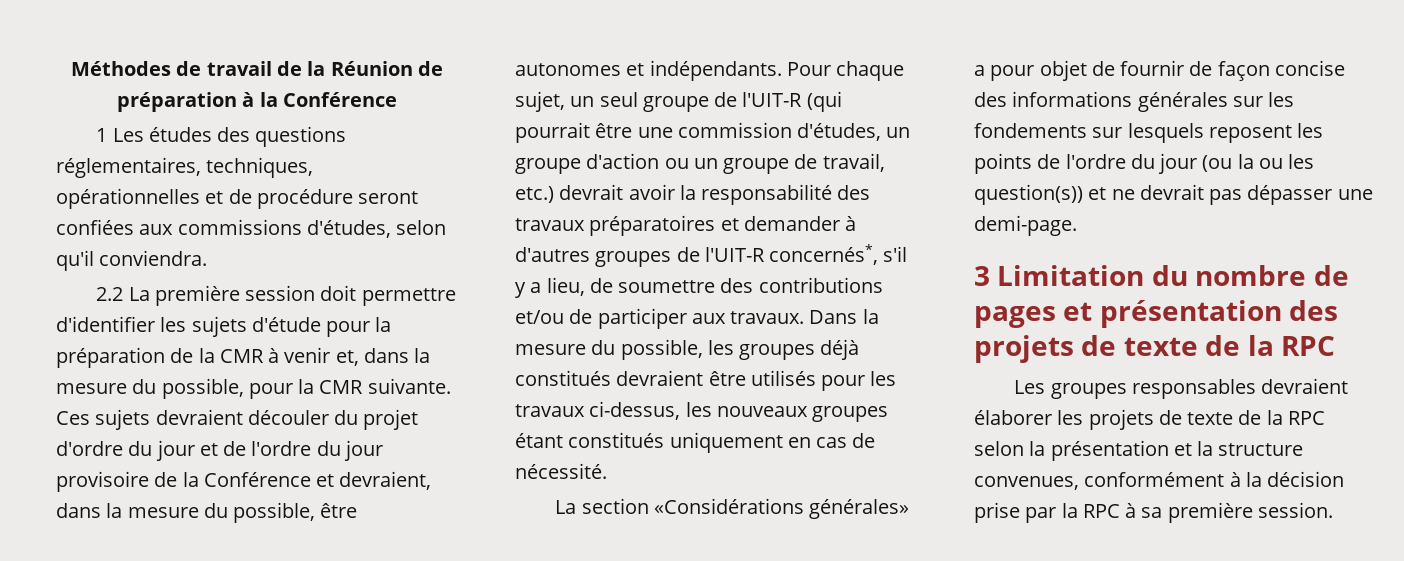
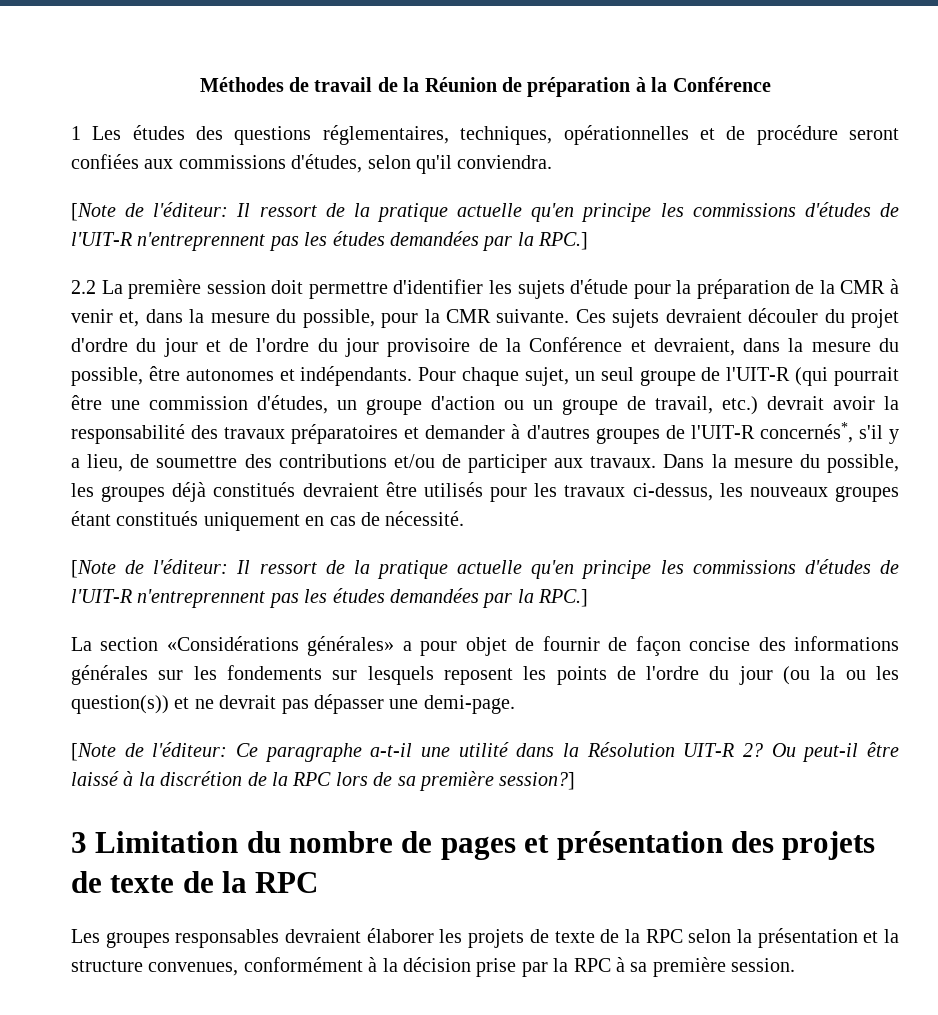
(208, 258) none -> [71,202,899,222] [71,231,589,251] // [Note de l'éditeur: Il ressort de la pratique actuelle qu'en principe les commissions d'études de l'UIT-R n'entreprennent pas les études demandées par la RPC.]
(607, 471) none -> [71,559,899,579] [71,588,589,608] // [Note de l'éditeur: Il ressort de la pratique actuelle qu'en principe les commissions d'études de l'UIT-R n'entreprennent pas les études demandées par la RPC.]
(1077, 225) none -> [71,742,899,762] [71,771,576,791] // [Note de l'éditeur: Ce paragraphe a-t-il une utilité dans la Résolution UIT-R 2? Ou peut-il être laissé à la discrétion de la RPC lors de sa première session?]

